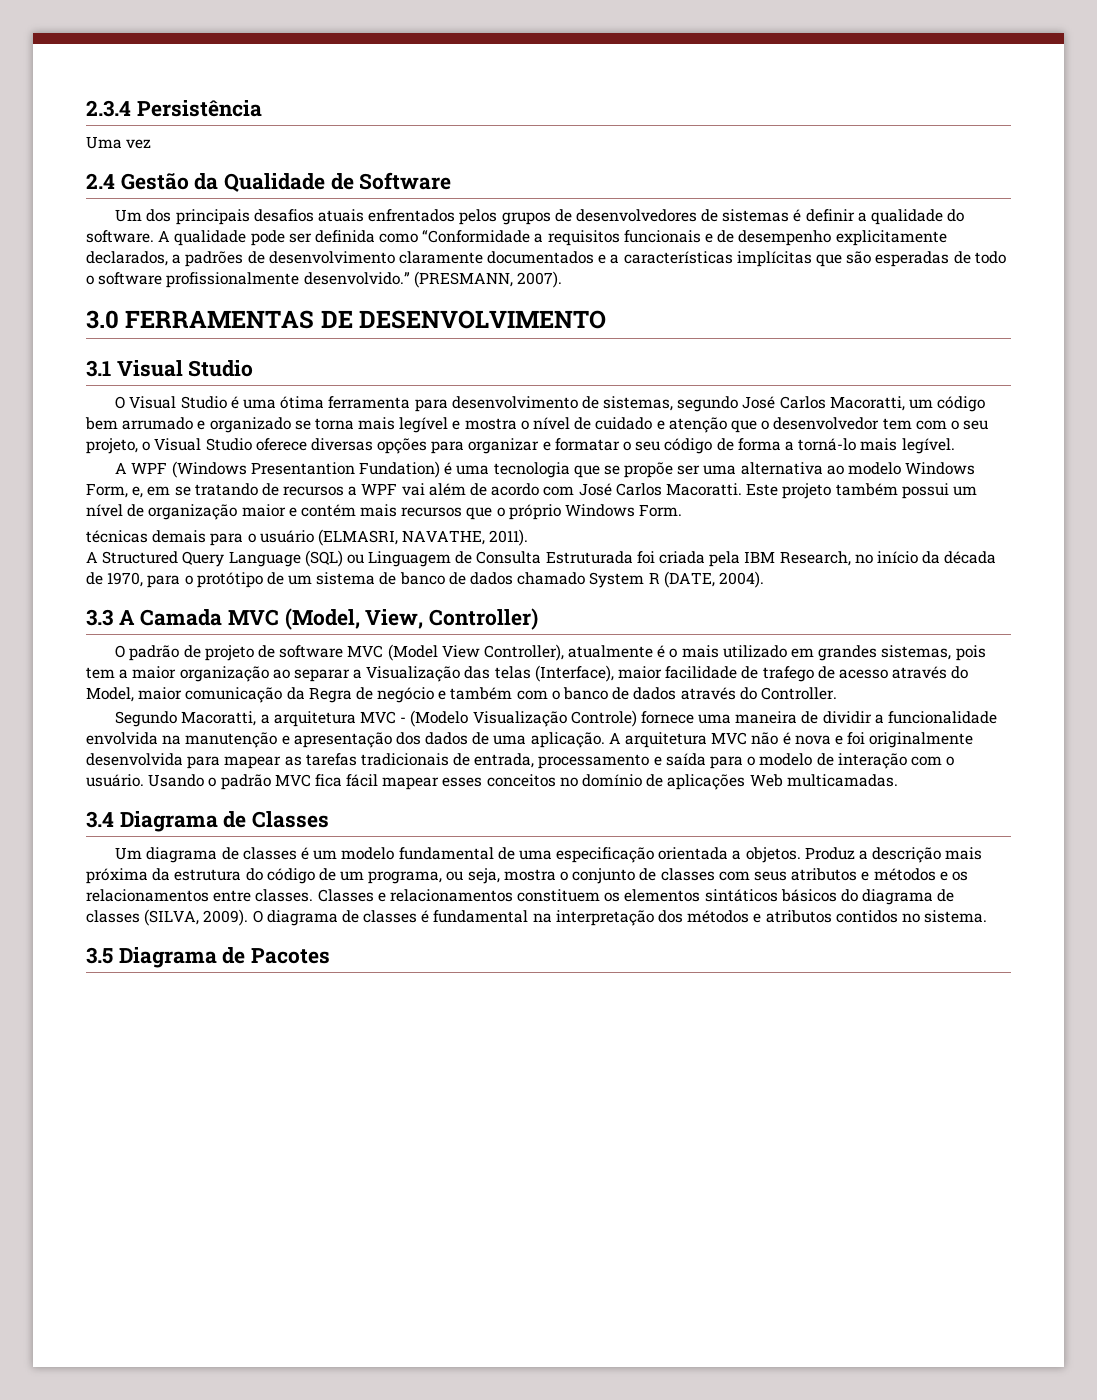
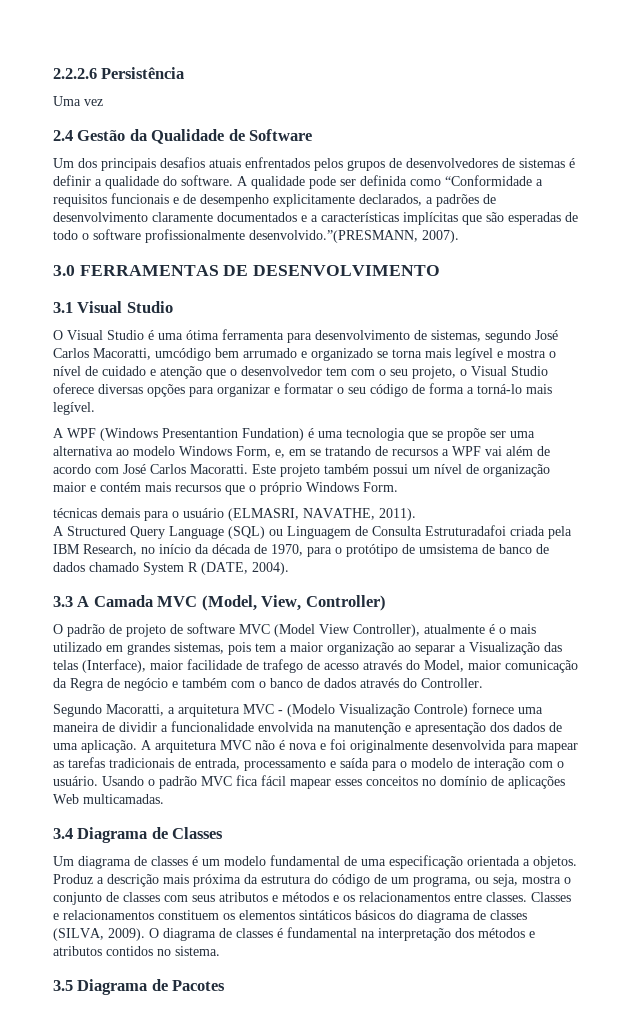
[86,100,131,117] 2.3.4 -> [53,68,97,79] 2.2.2.6
[303,271,513,288] desenvolvido.” (PRESMANN, -> [249,230,418,243] desenvolvido.”(PRESMANN,
[909,396,986,412] um código -> [155,348,211,361] umcódigo
[545,551,655,564] Estruturada foi -> [425,525,506,536] Estruturadafoi
[288,572,376,585] um sistema -> [419,544,479,554] umsistema

